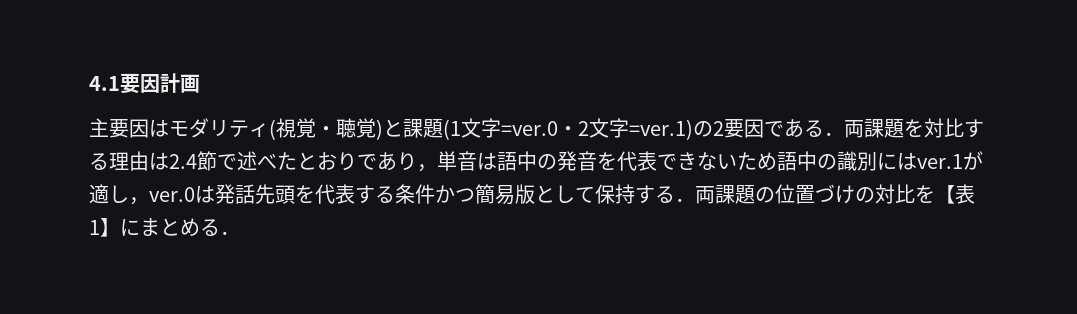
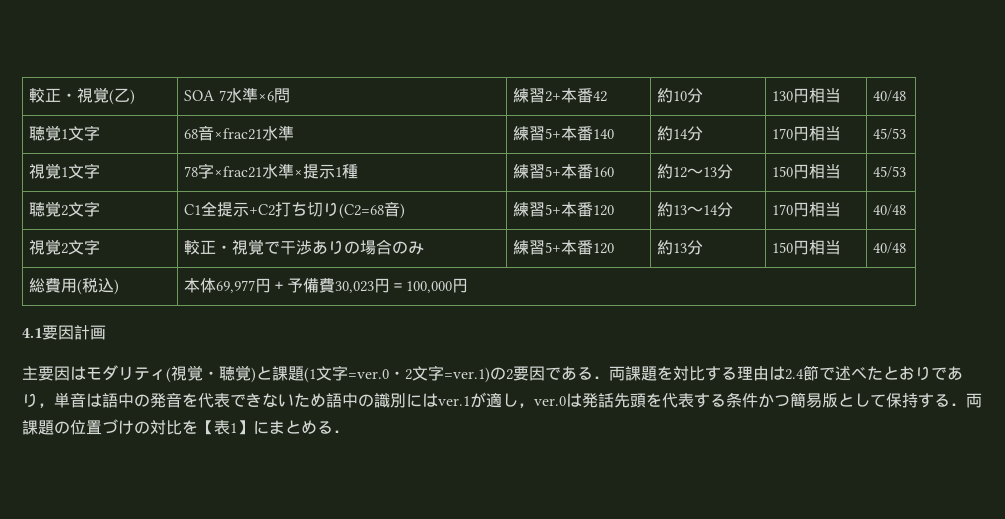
(89, 83) none -> [29,87,136,105] [184,87,290,103] [513,88,608,103] [657,88,704,103] [772,88,842,103] [873,90,907,102] [29,125,101,141] [184,125,295,141] [513,126,615,141] [657,126,704,141] [772,126,842,141] [873,128,907,140] [29,163,101,179] [184,163,359,179] [513,164,615,179] [657,164,734,179] [772,164,842,179] [873,166,907,178] [29,201,101,217] [184,201,406,219] [513,202,615,217] [657,202,734,217] [772,202,842,217] [873,204,907,216] [29,239,101,255] [184,239,425,255] [513,240,615,255] [657,240,704,255] [772,240,842,255] [873,242,907,254] [29,278,120,295] [184,278,469,293] 較正・視覚(乙) | SOA 7水準×6問 | 練習2+本番42 | 約10分 | 130円相当 | 40/48 // 聴覚1文字 | 68音×frac21水準 | 練習5+本番140 | 約14分 | 170円相当 | 45/53 // 視覚1文字 | 78字×frac21水準×提示1種 | 練習5+本番160 | 約12〜13分 | 150円相当 | 45/53 // 聴覚2文字 | C1全提示+C2打ち切り(C2=68音) | 練習5+本番120 | 約13〜14分 | 170円相当 | 40/48 // 視覚2文字 | 較正・視覚で干渉ありの場合のみ | 練習5+本番120 | 約13分 | 150円相当 | 40/48 // 総費用(税込) | 本体69,977円＋予備費30,023円＝100,000円 //

